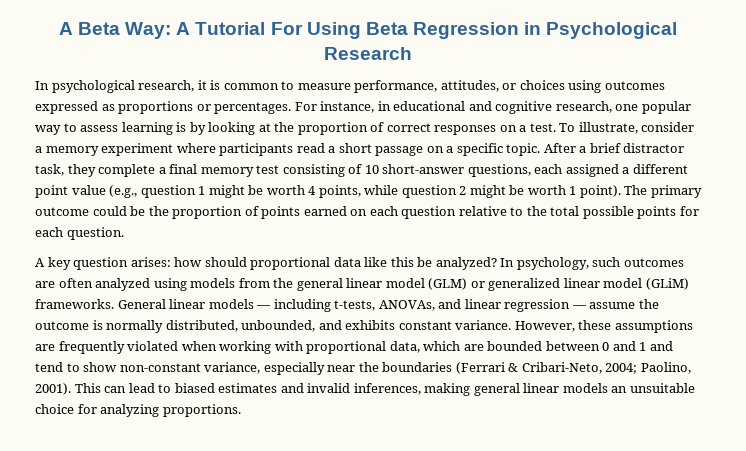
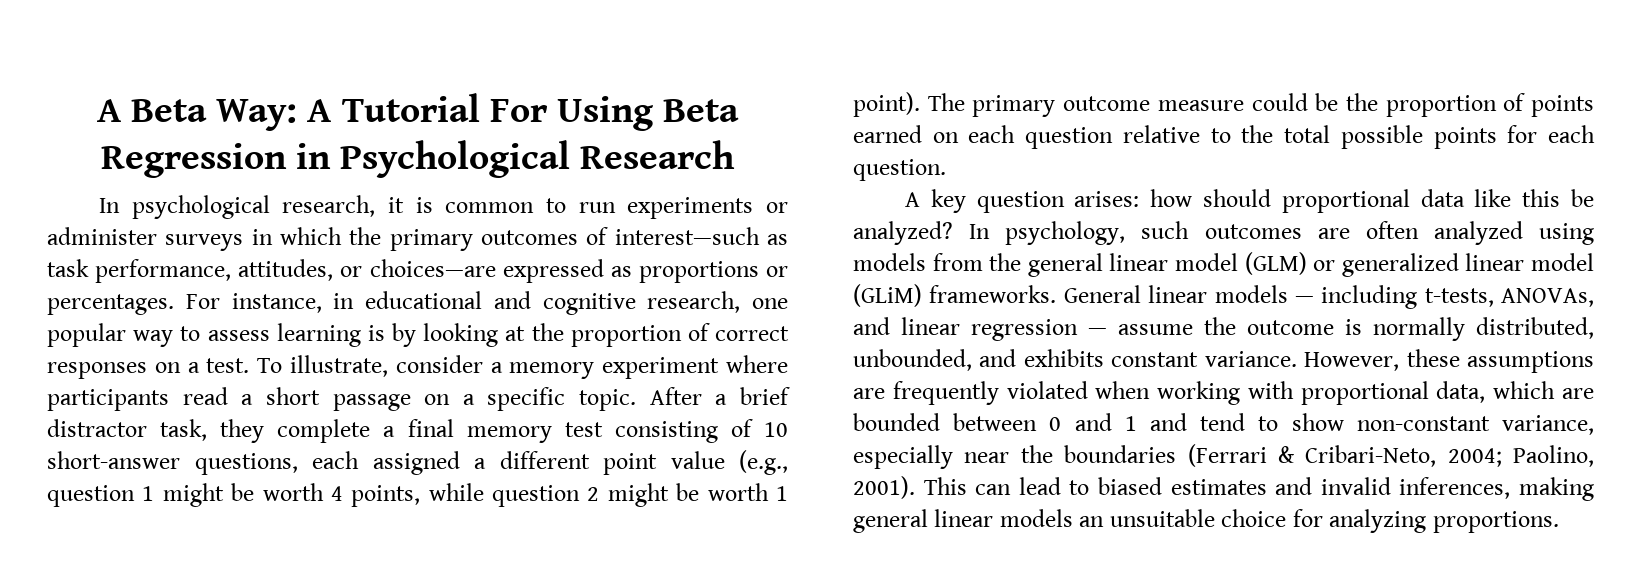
[297,80,665,93] measure performance, attitudes, or choices using outcomes -> [578,197,788,219] [47,227,788,251] [47,259,496,283] run experiments or administer surveys in which the primary outcomes of interest—such as task performance, attitudes, or choices—are
(89, 211) none -> [1157,100,1244,111] measure

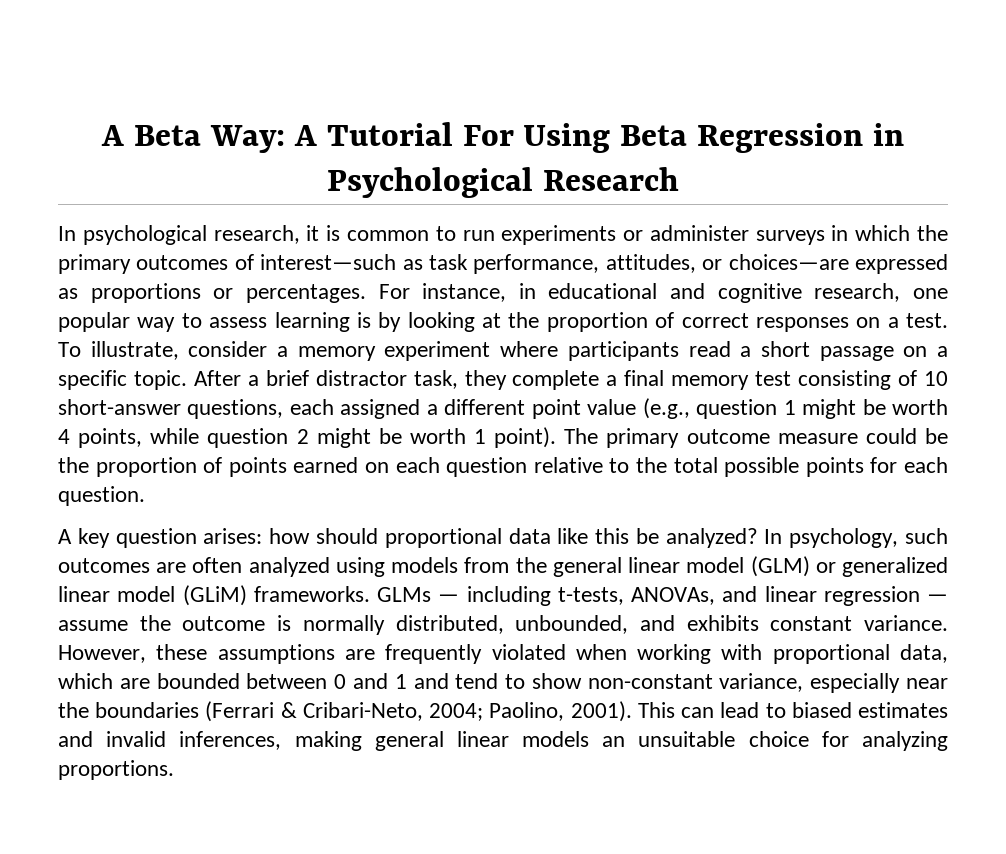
[1063,285,1288,303] General linear models -> [377,587,431,602] GLMs

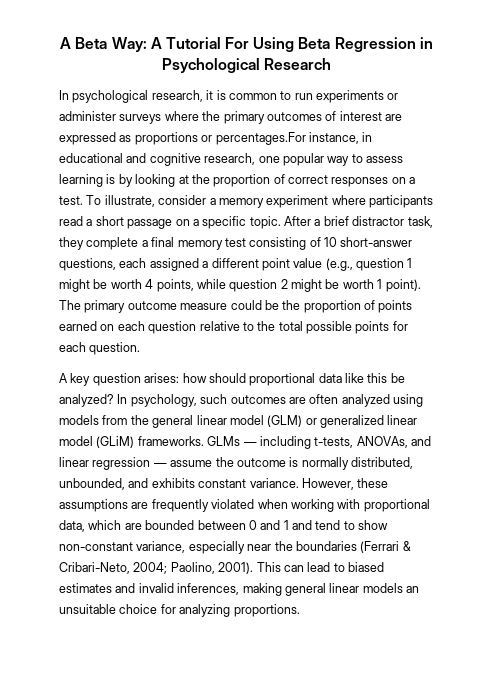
[831,225,911,241] in which -> [164,111,199,121] where
[260,254,849,274] interest—such as task performance, attitudes, or choices—are -> [339,111,402,121] interest are
[245,284,410,303] percentages. For -> [215,132,306,145] percentages.For

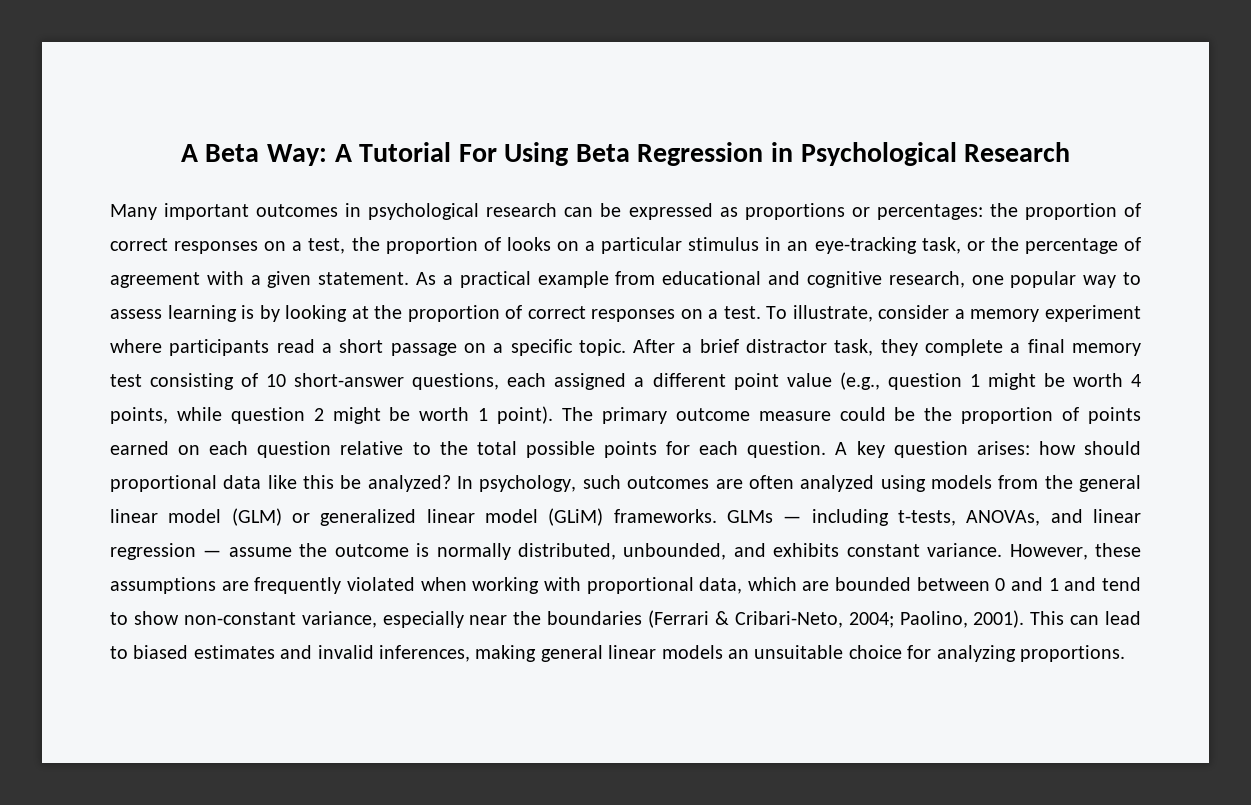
[59,90,399,103] [59,111,402,124] [59,132,373,145] In psychological research, it is common to run experiments or administer surveys where the primary outcomes of interest are expressed as proportions or percentages.For instance, in -> [110,203,1142,220] [110,237,1142,254] [110,271,656,288] Many important outcomes in psychological research can be expressed as proportions or percentages: the proportion of correct responses on a test, the proportion of looks on a particular stimulus in an eye-tracking task, or the percentage of agreement with a given statement. As a practical example from
(141, 348) // -> (827, 449) none

